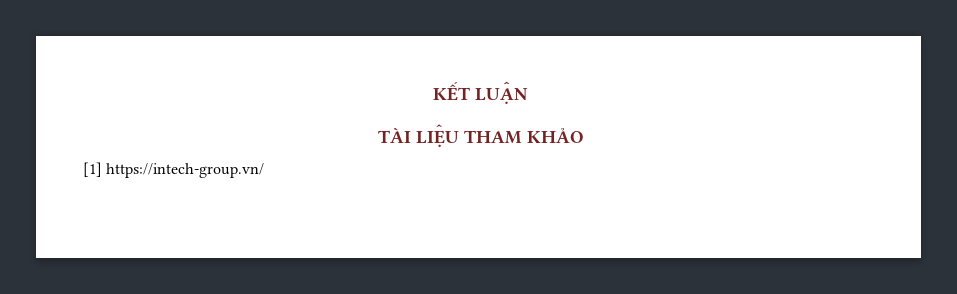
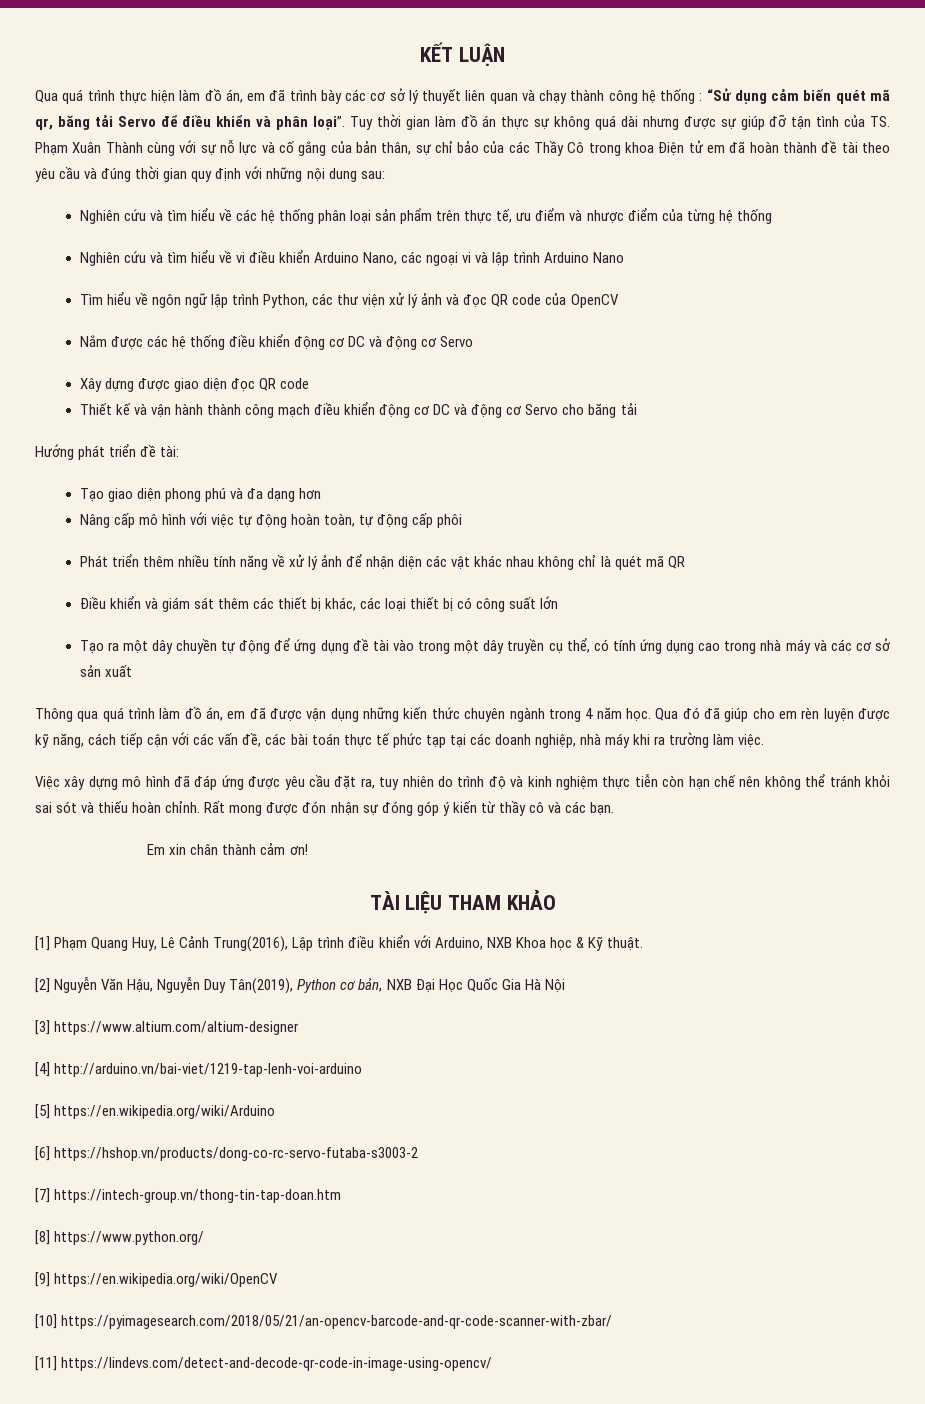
(528, 92) none -> [35,88,890,104] [35,114,890,130] [35,139,891,156] [35,166,385,182] [79,208,772,224] [79,250,625,266] [79,292,619,308] [79,334,474,350] [79,378,309,392] [79,402,637,418] [35,444,180,460] [79,487,321,502] [79,512,463,528] [79,554,685,570] [79,596,559,612] [79,638,891,654] [79,664,132,677] [35,706,890,722] [35,732,765,748] [35,773,890,790] [35,800,615,816] [147,843,308,855] // Qua quá trình thực hiện làm đồ án, em đã trình bày các cơ sở lý thuyết liên quan và chạy thành công hệ thống : “Sử dụng cảm biến quét mã qr, băng tải Servo để điều khiển và phân loại”. Tuy thời gian làm đồ án thực sự không quá dài nhưng được sự giúp đỡ tận tình của TS. Phạm Xuân Thành cùng với sự nỗ lực và cố gắng của bản thân, sự chỉ bảo của các Thầy Cô trong khoa Điện tử em đã hoàn thành đề tài theo yêu cầu và đúng thời gian quy định với những nội dung sau: // Nghiên cứu và tìm hiểu về các hệ thống phân loại sản phẩm trên thực tế, ưu điểm và nhược điểm của từng hệ thống // Nghiên cứu và tìm hiểu về vi điều khiển Arduino Nano, các ngoại vi và lập trình Arduino Nano // Tìm hiểu về ngôn ngữ lập trình Python, các thư viện xử lý ảnh và đọc QR code của OpenCV // Nắm được các hệ thống điều khiển động cơ DC và động cơ Servo // Xây dựng được giao diện đọc QR code // Thiết kế và vận hành thành công mạch điều khiển động cơ DC và động cơ Servo cho băng tải // Hướng phát triển đề tài: // Tạo giao diện phong phú và đa dạng hơn // Nâng cấp mô hình với việc tự động hoàn toàn, tự động cấp phôi // Phát triển thêm nhiều tính năng về xử lý ảnh để nhận diện các vật khác nhau không chỉ là quét mã QR // Điều khiển và giám sát thêm các thiết bị khác, các loại thiết bị có công suất lớn // Tạo ra một dây chuyền tự động để ứng dụng đề tài vào trong một dây truyền cụ thể, có tính ứng dụng cao trong nhà máy và các cơ sở sản xuất // Thông qua quá trình làm đồ án, em đã được vận dụng những kiến thức chuyên ngành trong 4 năm học. Qua đó đã giúp cho em rèn luyện được kỹ năng, cách tiếp cận với các vấn đề, các bài toán thực tế phức tạp tại các doanh nghiệp, nhà máy khi ra trường làm việc. // Việc xây dựng mô hình đã đáp ứng được yêu cầu đặt ra, tuy nhiên do trình độ và kinh nghiệm thực tiễn còn hạn chế nên không thể tránh khỏi sai sót và thiếu hoàn chỉnh. Rất mong được đón nhận sự đóng góp ý kiến từ thầy cô và các bạn. // Em xin chân thành cảm ơn!
[106,163,265,178] https://intech-group.vn/ -> [54,935,643,952] [35,976,565,994] [35,1020,300,1035] [35,1062,363,1077] [35,1104,276,1119] [35,1146,419,1161] [35,1188,342,1203] [35,1230,205,1245] [35,1272,279,1287] [35,1314,613,1329] [35,1356,493,1371] Phạm Quang Huy, Lê Cảnh Trung(2016), Lập trình điều khiển với Arduino, NXB Khoa học & Kỹ thuật. // [2] Nguyễn Văn Hậu, Nguyễn Duy Tân(2019), Python cơ bản, NXB Đại Học Quốc Gia Hà Nội // [3] https://www.altium.com/altium-designer // [4] http://arduino.vn/bai-viet/1219-tap-lenh-voi-arduino // [5] https://en.wikipedia.org/wiki/Arduino // [6] https://hshop.vn/products/dong-co-rc-servo-futaba-s3003-2 // [7] https://intech-group.vn/thong-tin-tap-doan.htm // [8] https://www.python.org/ // [9] https://en.wikipedia.org/wiki/OpenCV // [10] https://pyimagesearch.com/2018/05/21/an-opencv-barcode-and-qr-code-scanner-with-zbar/ // [11] https://lindevs.com/detect-and-decode-qr-code-in-image-using-opencv/

